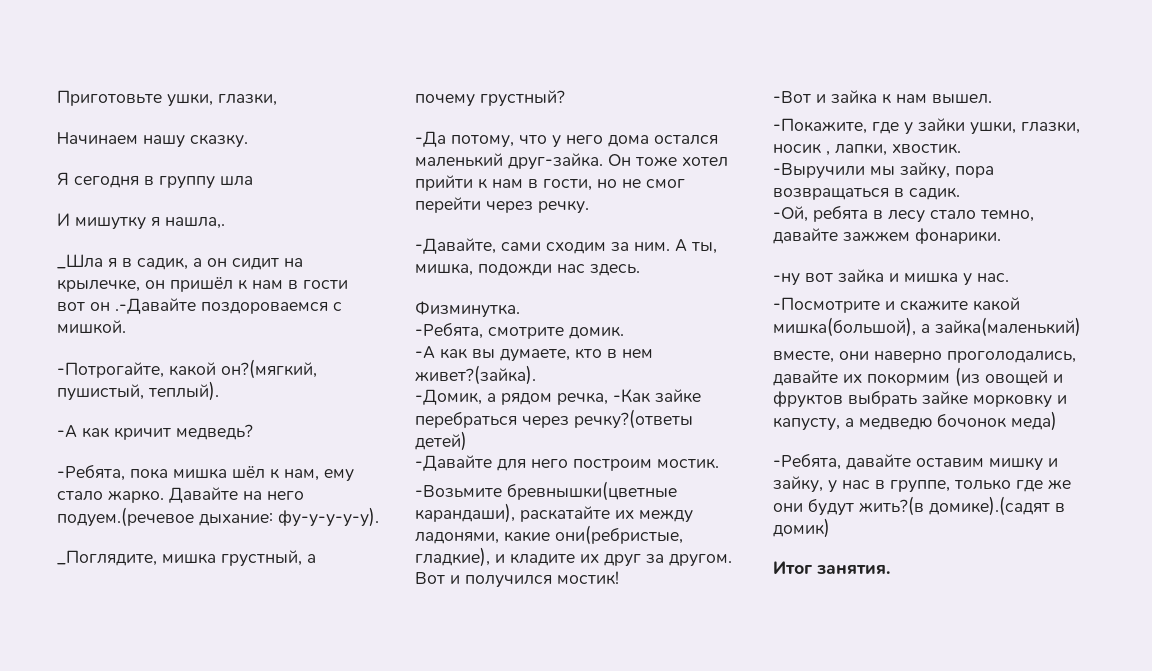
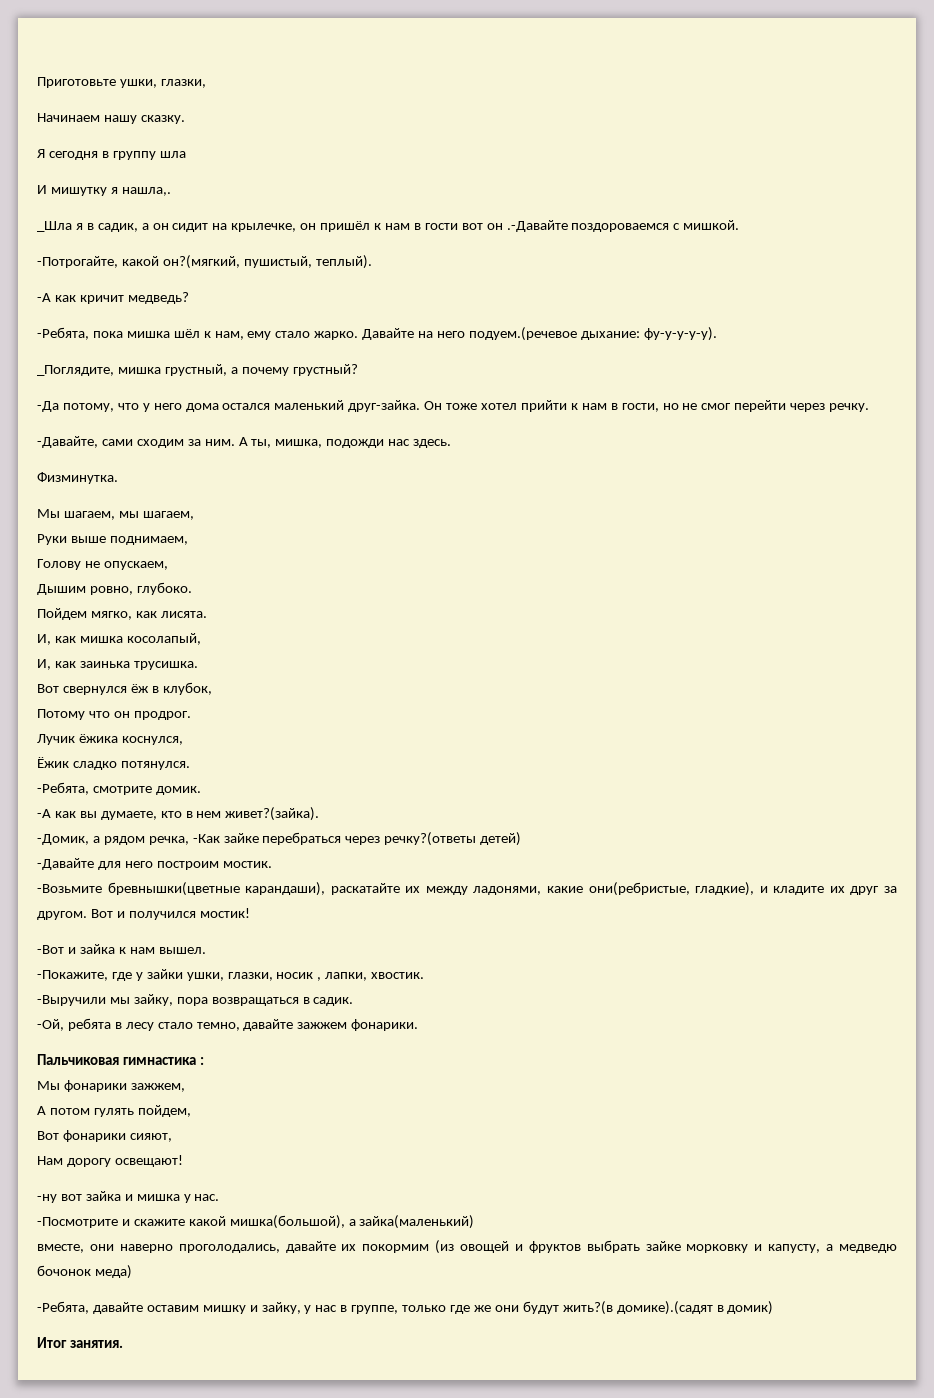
(520, 309) none -> [37,509,194,520] [37,534,188,545] [37,559,168,570] [37,582,192,595] [37,608,207,620] [37,633,201,645] [37,659,198,670] [37,682,212,695] [37,709,191,720] [37,734,183,745] [37,757,190,770] // Мы шагаем, мы шагаем, // Руки выше поднимаем, // Голову не опускаем, // Дышим ровно, глубоко. // Пойдем мягко, как лисята. // И, как мишка косолапый, // И, как заинька трусишка. // Вот свернулся ёж в клубок, // Потому что он продрог. // Лучик ёжика коснулся, // Ёжик сладко потянулся.
(1001, 236) none -> [37,1054,204,1065] [37,1080,185,1092] [37,1105,191,1117] [37,1130,172,1142] [37,1155,183,1167] // Пальчиковая гимнастика : // Мы фонарики зажжем, // А потом гулять пойдем, // Вот фонарики сияют, // Нам дорогу освещают!

